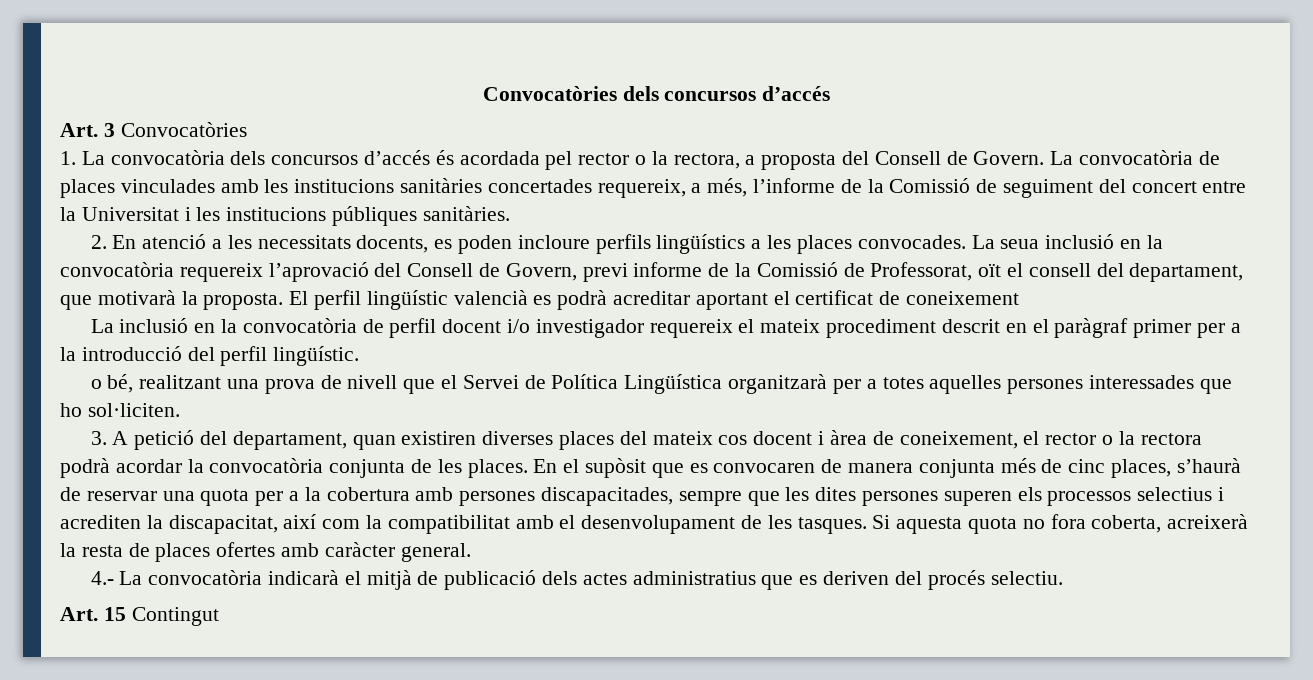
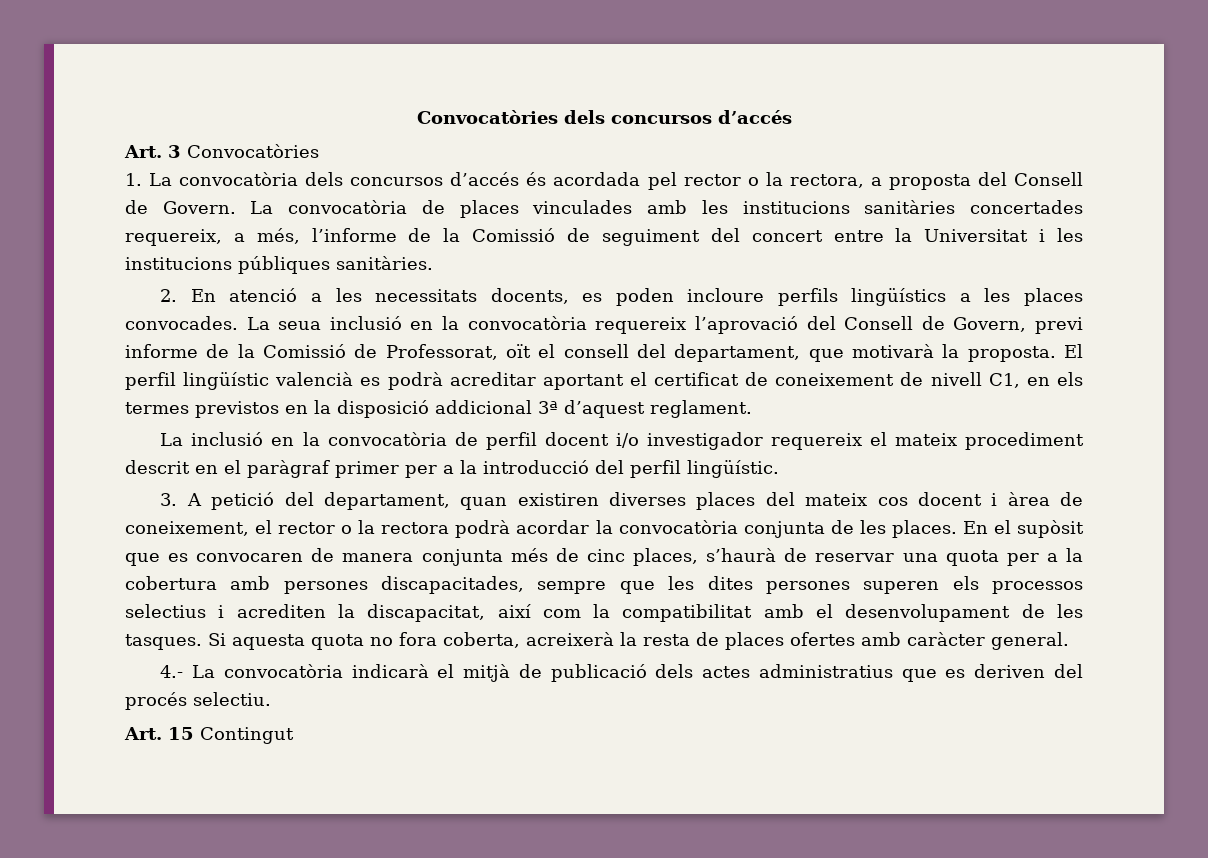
(1020, 298) none -> [900,372,1083,388] [125,400,752,418] de nivell C1, en els termes previstos en la disposició addicional 3ª d’aquest reglament.
[90,374,1232,394] [60,403,180,417] // o bé, realitzant una prova de nivell que el Servei de Política Lingüística organitzarà per a totes aquelles persones interessades que ho sol·liciten. -> (779, 469) none

